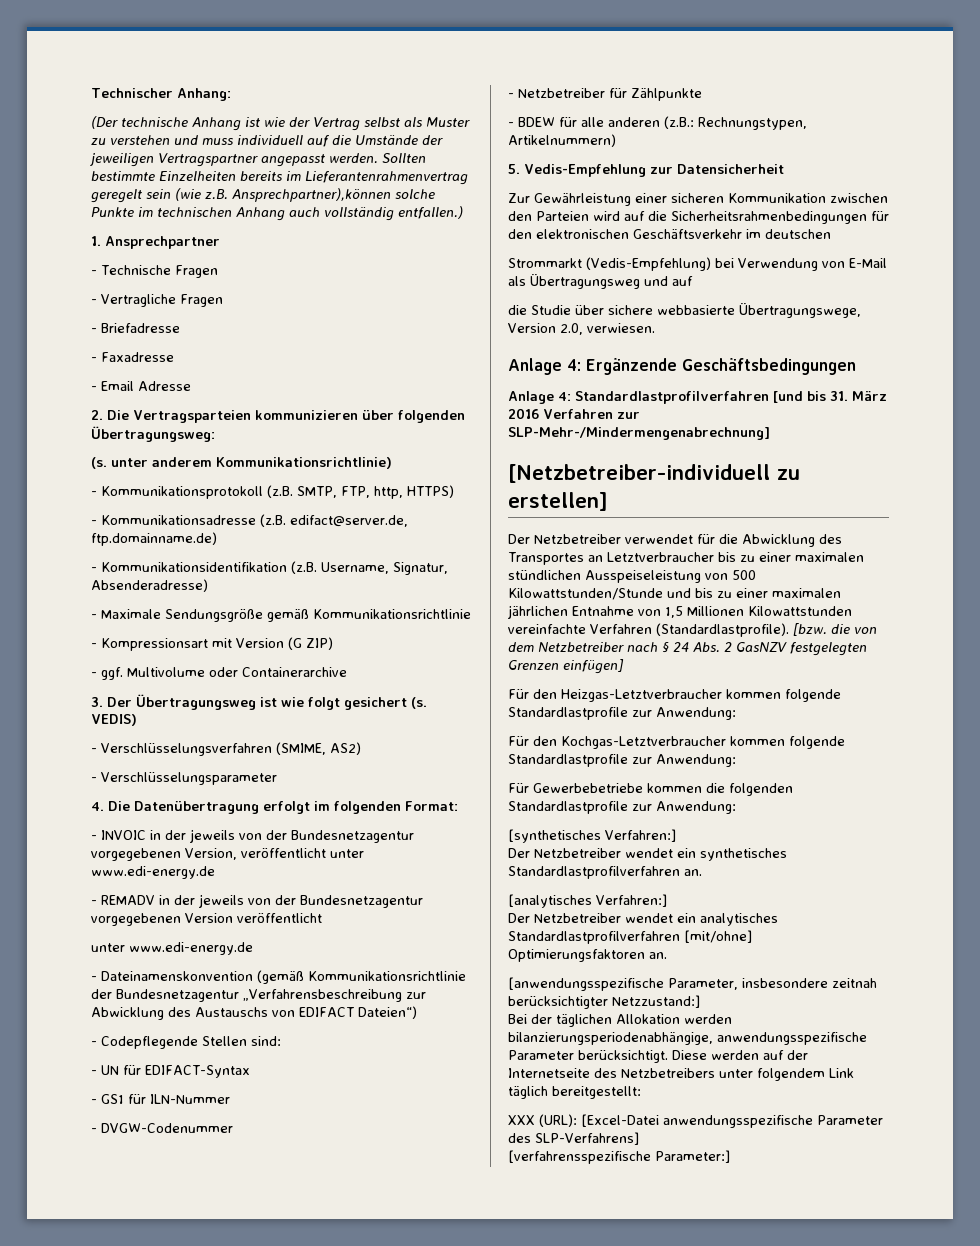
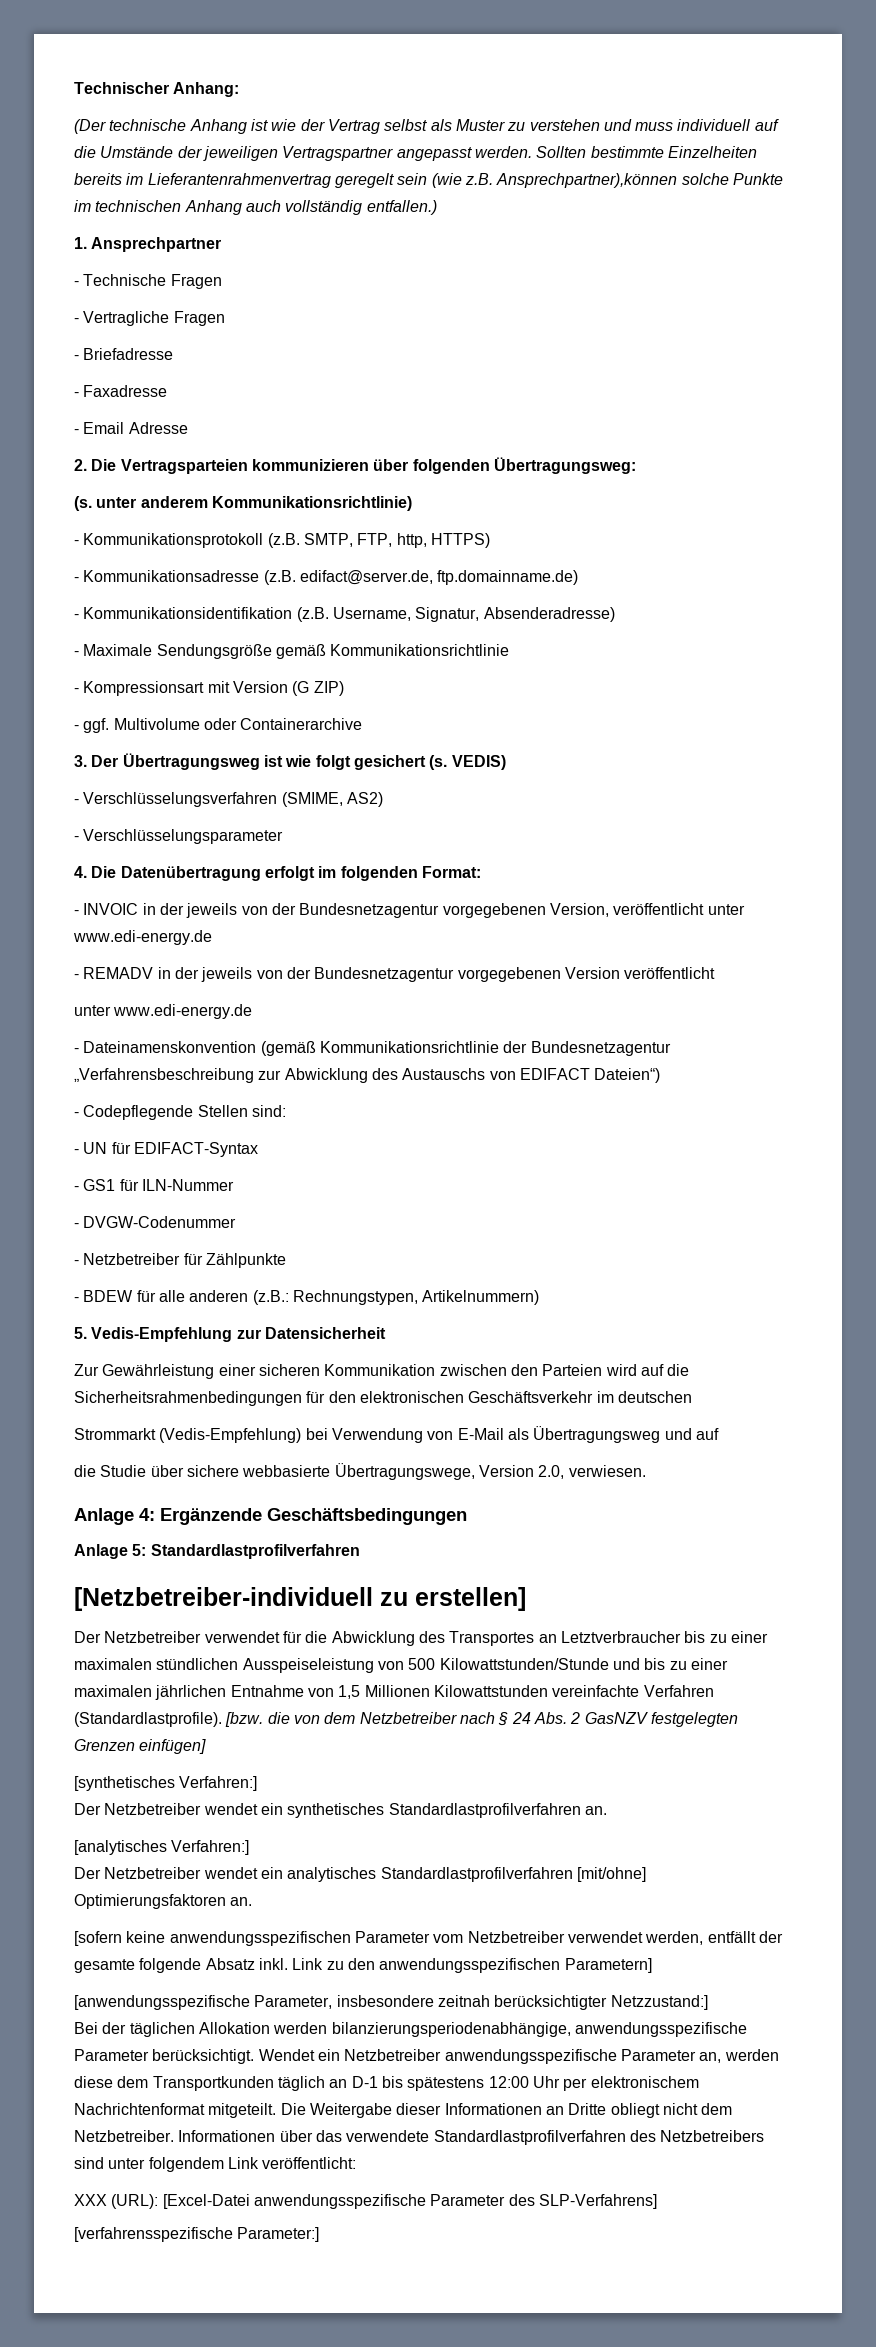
[558,391,887,404] [508,408,640,419] [508,427,770,440] 4: Standardlastprofilverfahren [und bis 31. März 2016 Verfahren zur SLP-Mehr-/Mindermengenabrechnung] -> [132,1544,360,1559] 5: Standardlastprofilverfahren
[508,689,841,702] [508,707,736,720] [508,736,845,749] [508,754,736,767] [508,783,793,796] [508,801,736,814] // Für den Heizgas-Letztverbraucher kommen folgende Standardlastprofile zur Anwendung: // Für den Kochgas-Letztverbraucher kommen folgende Standardlastprofile zur Anwendung: // Für Gewerbebetriebe kommen die folgenden Standardlastprofile zur Anwendung: -> (207, 1746) none
(667, 955) none -> [74,1931,783,1946] [74,1958,652,1973] // [sofern keine anwendungsspezifischen Parameter vom Netzbetreiber verwendet werden, entfällt der gesamte folgende Absatz inkl. Link zu den anwendungsspezifischen Parametern]
[672,1050,808,1060] [508,1068,590,1078] Diese werden auf der Internetseite -> [258,2049,779,2064] [74,2076,699,2091] [74,2103,733,2118] [74,2130,626,2145] Wendet ein Netzbetreiber anwendungsspezifische Parameter an, werden diese dem Transportkunden täglich an D-1 bis spätestens 12:00 Uhr per elektronischem Nachrichtenformat mitgeteilt. Die Weitergabe dieser Informationen an Dritte obliegt nicht dem Netzbetreiber. Informationen über das verwendete Standardlastprofilverfahren
(715, 1073) none -> [74,2157,104,2169] sind
[508,1086,641,1099] täglich bereitgestellt: -> [262,2157,357,2169] veröffentlicht:

